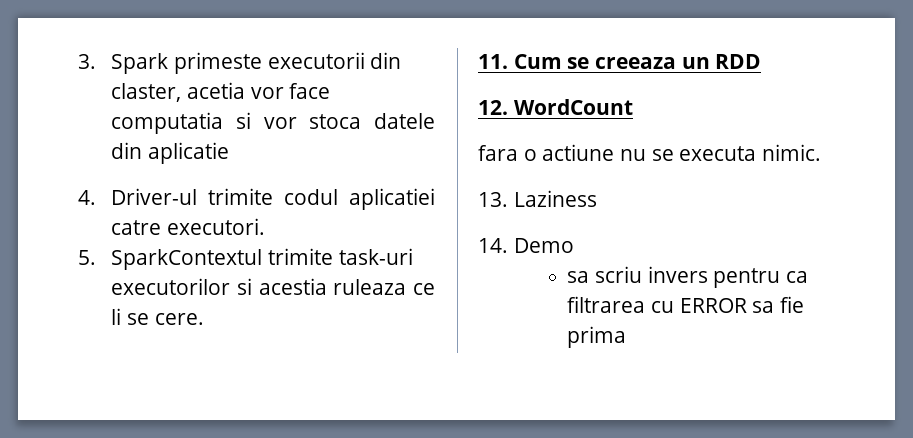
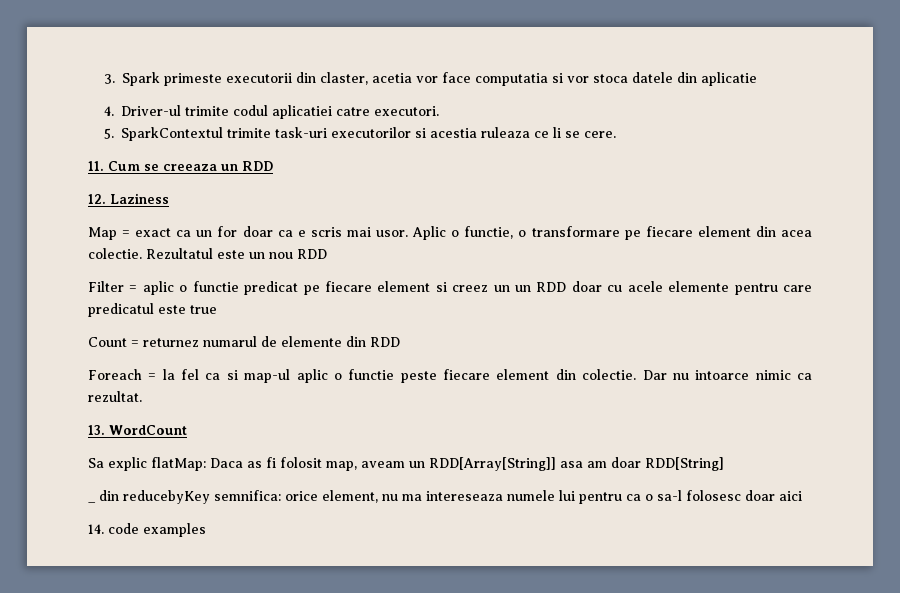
[513,99,633,115] [478,144,822,161] [478,190,597,207] [478,238,574,253] [567,266,809,288] [567,296,805,313] [567,326,627,348] WordCount // fara o actiune nu se executa nimic. // 13. Laziness // 14. Demo // sa scriu invers pentru ca filtrarea cu ERROR sa fie prima -> [110,193,169,204] [88,226,812,240] [88,248,327,259] [88,281,813,295] [88,303,217,317] [88,336,400,347] [88,369,812,383] [88,391,142,402] [88,425,187,435] [88,457,724,471] [88,501,96,503] [99,490,802,504] [88,523,206,537] Laziness // Map = exact ca un for doar ca e scris mai usor. Aplic o functie, o transformare pe fiecare element din acea colectie. Rezultatul este un nou RDD // Filter = aplic o functie predicat pe fiecare element si creez un un RDD doar cu acele elemente pentru care predicatul este true // Count = returnez numarul de elemente din RDD // Foreach = la fel ca si map-ul aplic o functie peste fiecare element din colectie. Dar nu intoarce nimic ca rezultat. // 13. WordCount // Sa explic flatMap: Daca as fi folosit map, aveam un RDD[Array[String]] asa am doar RDD[String] // _ din reducebyKey semnifica: orice element, nu ma intereseaza numele lui pentru ca o sa-l folosesc doar aici // 14. code examples

